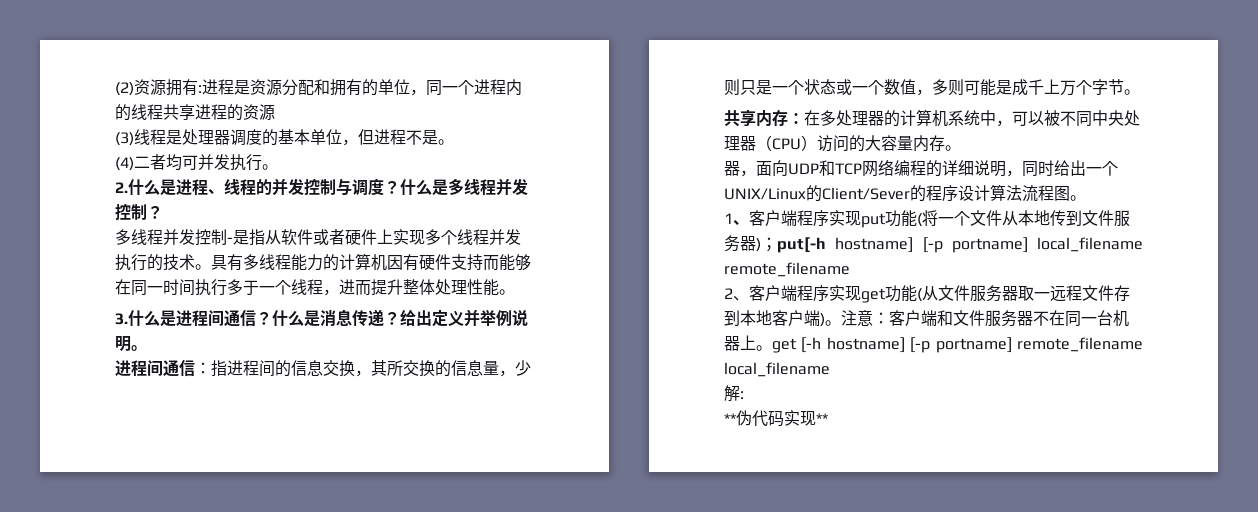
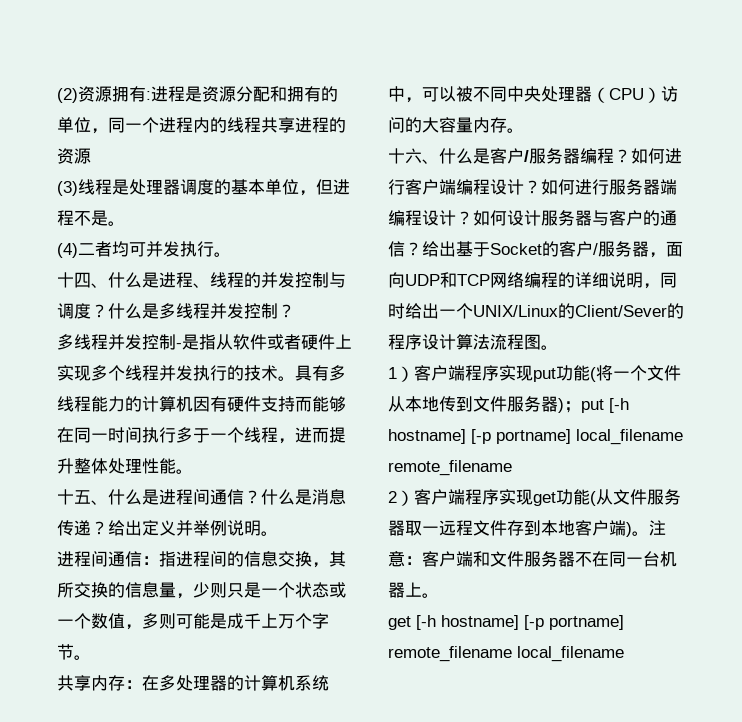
[115,182,128,193] 2. -> [57,272,108,288] 十四、
[115,313,128,325] 3. -> [57,489,108,505] 十五、
(961, 148) none -> [388,148,682,164] [388,179,677,195] [388,210,677,226] [388,241,632,257] 十六、什么是客户/服务器编程？如何进行客户端编程设计？如何进行服务器端编程设计？如何设计服务器与客户的通信？给出基于Socket的客户/服务
[733,220,749,225] 、 -> [397,366,414,382] ）
[777,237,826,253] put[-h -> [581,398,629,413] put [-h
[733,296,749,301] 、 -> [397,490,414,506] ）
(772, 348) none -> (439, 595) //
[724,385,744,402] [724,410,828,427] // 解: // **伪代码实现** -> (624, 654) none

